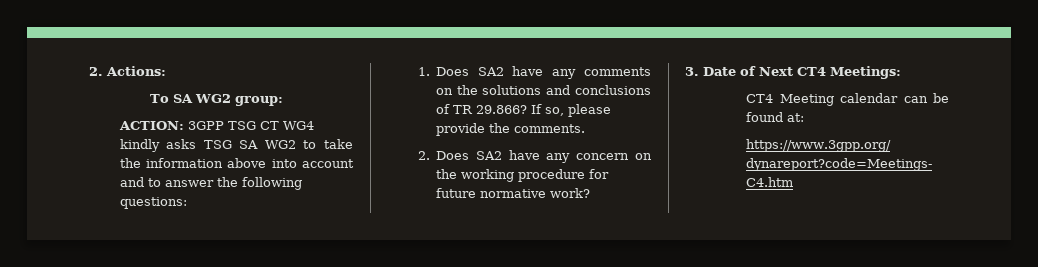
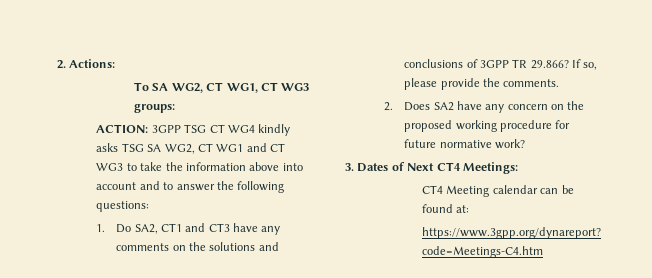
[195,94,284,106] WG2 group: -> [171,82,310,93] [134,104,176,113] WG2, CT WG1, CT WG3 groups:
[264,140,296,149] WG2 -> [164,143,286,154] [96,163,124,171] WG2, CT WG1 and CT WG3
[435,67,504,76] Does SA2 -> [116,223,230,234] Do SA2, CT1 and CT3
(450, 109) none -> [479,60,509,68] 3GPP
(457, 174) none -> [404,120,453,132] proposed
[703,67,736,76] Date -> [357,163,389,172] Dates

